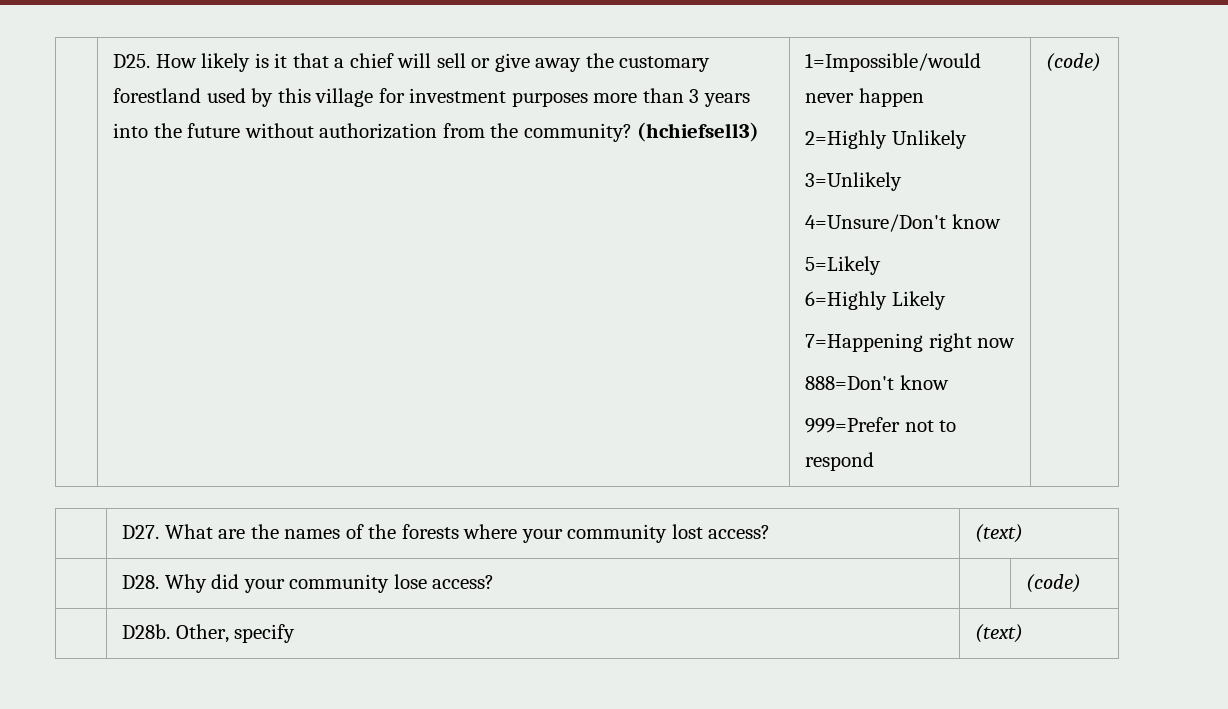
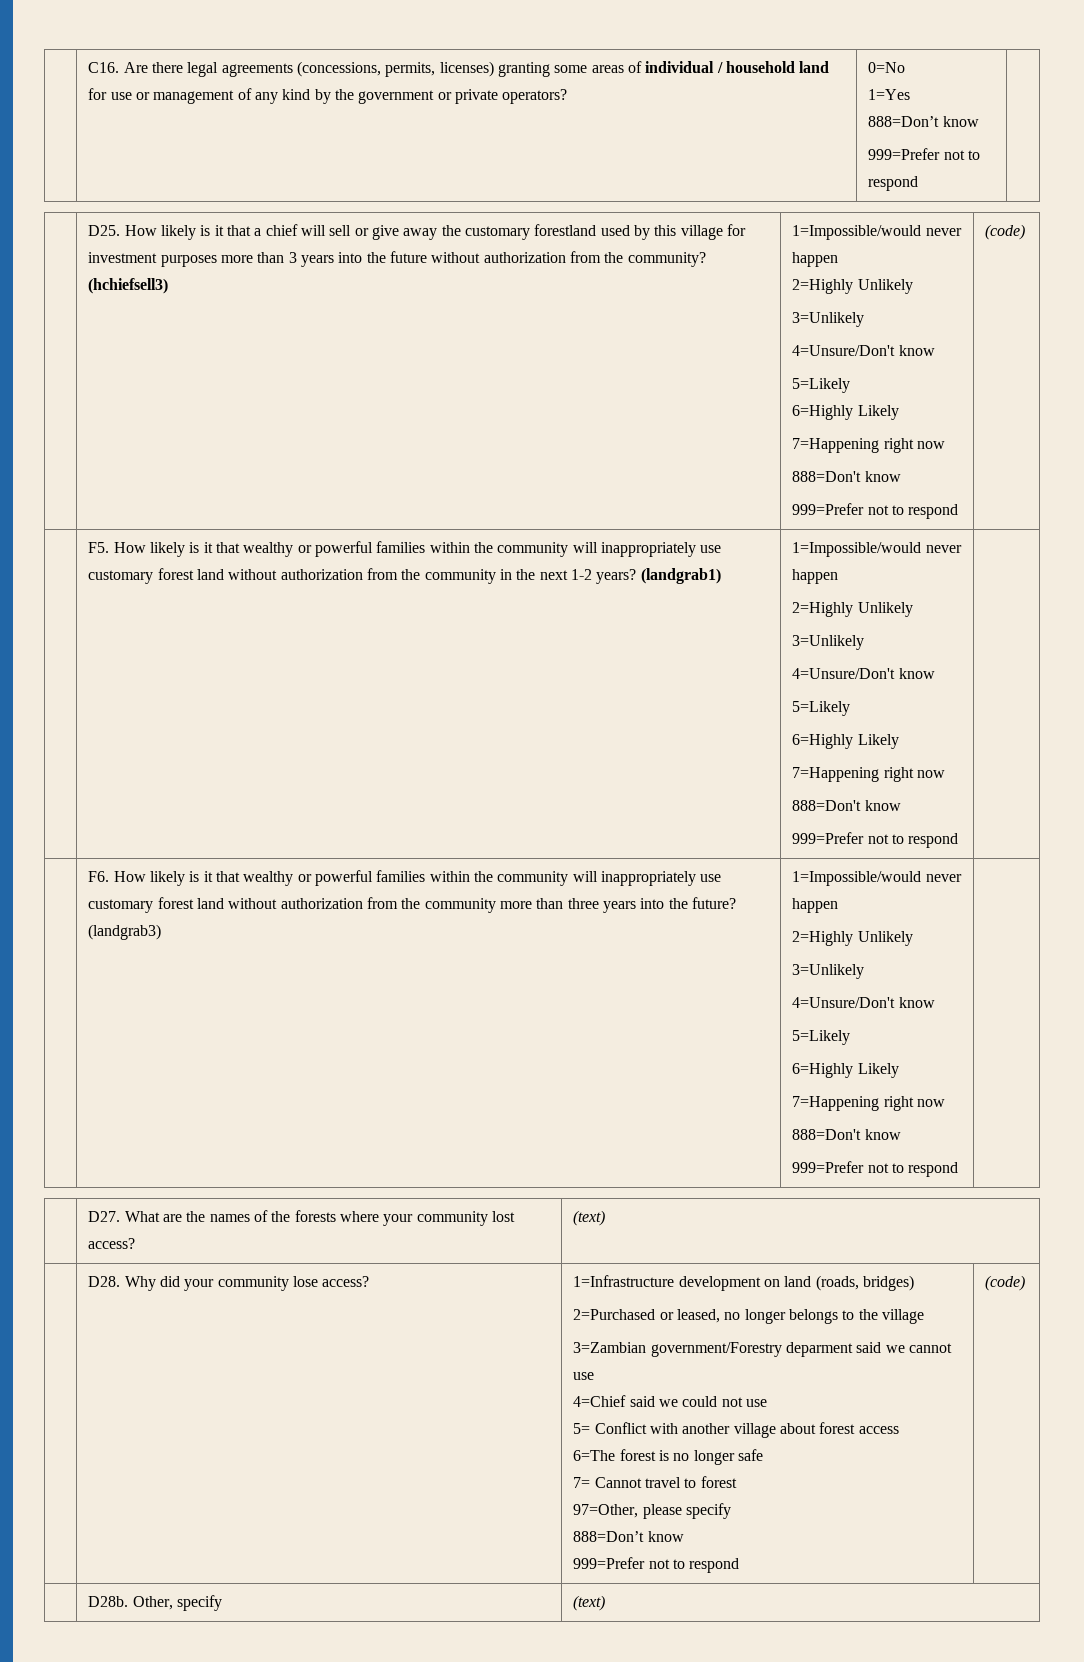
(112, 61) none -> [88,61,830,77] [88,88,568,104] [868,62,906,73] [868,89,911,100] [868,116,979,127] [868,148,981,160] [868,176,919,191] | C16. Are there legal agreements (concessions, permits, licenses) granting some areas of individual / household land for use or management of any kind by the government or private operators? | 0=No // 1=Yes // 888=Don’t know // 999=Prefer not to respond | //
(1101, 62) none -> [88,541,722,557] [88,568,721,584] [792,542,962,557] [792,569,839,584] [792,602,913,617] [792,635,865,650] [792,668,935,679] [792,701,851,716] [792,734,899,749] [792,767,946,782] [792,800,901,811] [792,832,959,848] [88,870,722,886] [88,897,736,913] [88,924,162,940] [792,871,962,886] [792,898,839,913] [792,931,913,946] [792,964,865,979] [792,997,935,1008] [792,1030,851,1045] [792,1063,899,1078] [792,1096,946,1111] [792,1129,901,1140] [792,1161,959,1177] // | F5. How likely is it that wealthy or powerful families within the community will inappropriately use customary forest land without authorization from the community in the next 1-2 years? (landgrab1) | 1=Impossible/would never happen // 2=Highly Unlikely // 3=Unlikely // 4=Unsure/Don't know // 5=Likely // 6=Highly Likely // 7=Happening right now // 888=Don't know // 999=Prefer not to respond | // | F6. How likely is it that wealthy or powerful families within the community will inappropriately use customary forest land without authorization from the community more than three years into the future? (landgrab3) | 1=Impossible/would never happen // 2=Highly Unlikely // 3=Unlikely // 4=Unsure/Don't know // 5=Likely // 6=Highly Likely // 7=Happening right now // 888=Don't know // 999=Prefer not to respond |
(495, 582) none -> [573,1275,915,1291] [573,1309,925,1324] [573,1342,953,1357] [573,1372,595,1380] [573,1395,768,1407] [573,1422,899,1438] [573,1449,764,1465] [573,1476,737,1488] [573,1503,732,1519] [573,1531,684,1542] [573,1557,740,1573] 1=Infrastructure development on land (roads, bridges) // 2=Purchased or leased, no longer belongs to the village // 3=Zambian government/Forestry deparment said we cannot use // 4=Chief said we could not use // 5= Conflict with another village about forest access // 6=The forest is no longer safe // 7= Cannot travel to forest // 97=Other, please specify // 888=Don’t know // 999=Prefer not to respond

